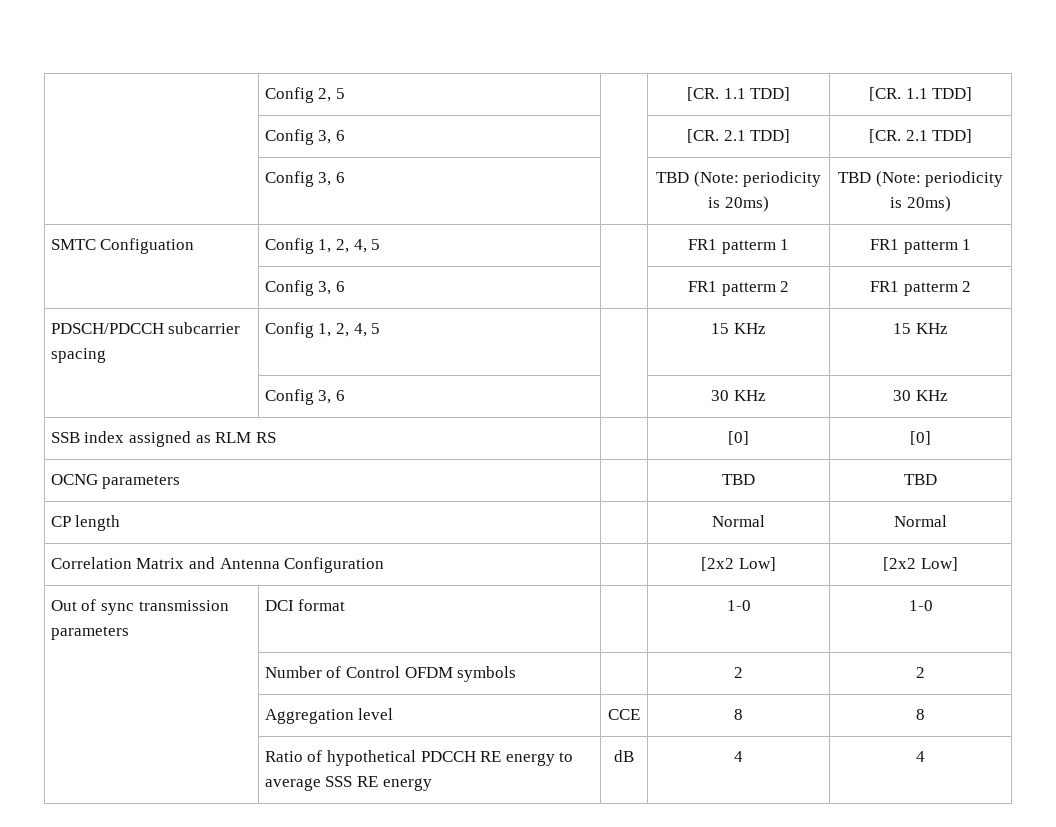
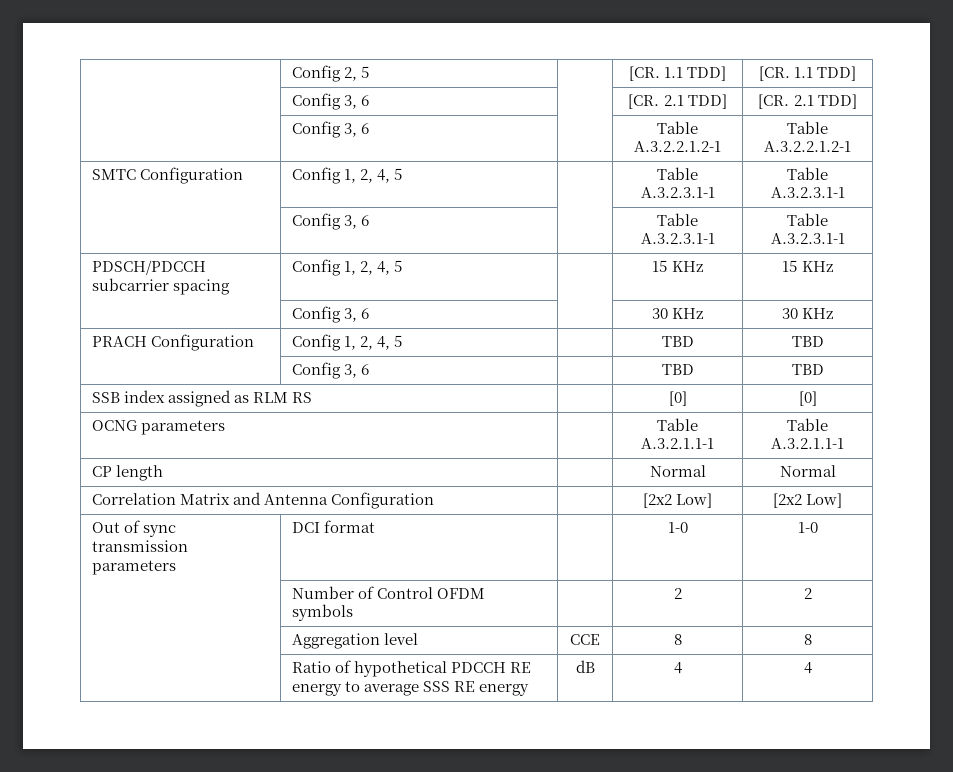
[655,171,822,187] [708,196,769,212] [837,171,1004,187] [890,196,951,212] TBD (Note: periodicity is 20ms) | TBD (Note: periodicity is 20ms) -> [657,121,698,134] [634,141,721,152] [787,121,828,134] [764,141,851,152] Table A.3.2.2.1.2-1 | Table A.3.2.2.1.2-1
[100,238,195,254] [264,238,381,254] [687,239,790,254] [869,239,972,254] [264,280,346,296] [687,281,790,296] [869,281,972,296] Configuation | Config 1, 2, 4, 5 | | FR1 patterm 1 | FR1 patterm 1 // | Config 3, 6 | | FR1 patterm 2 | FR1 patterm 2 -> [140,167,244,184] [292,167,403,184] [657,167,698,180] [640,187,715,198] [787,167,828,180] [770,187,845,198] [292,213,370,230] [657,213,698,226] [640,233,715,244] [787,213,828,226] [770,233,845,244] Configuration | Config 1, 2, 4, 5 | | Table A.3.2.3.1-1 | Table A.3.2.3.1-1 // | Config 3, 6 | | Table A.3.2.3.1-1 | Table A.3.2.3.1-1
(948, 395) none -> [92,334,255,351] [292,334,403,351] [661,336,694,347] [791,336,824,347] [292,362,370,379] [661,364,694,375] [791,364,824,375] // PRACH Configuration | Config 1, 2, 4, 5 | | TBD | TBD // | Config 3, 6 | | TBD | TBD
[722,474,755,485] [904,474,937,485] TBD | TBD -> [657,418,698,431] [641,438,714,449] [787,418,828,431] [771,438,844,449] Table A.3.2.1.1-1 | Table A.3.2.1.1-1

